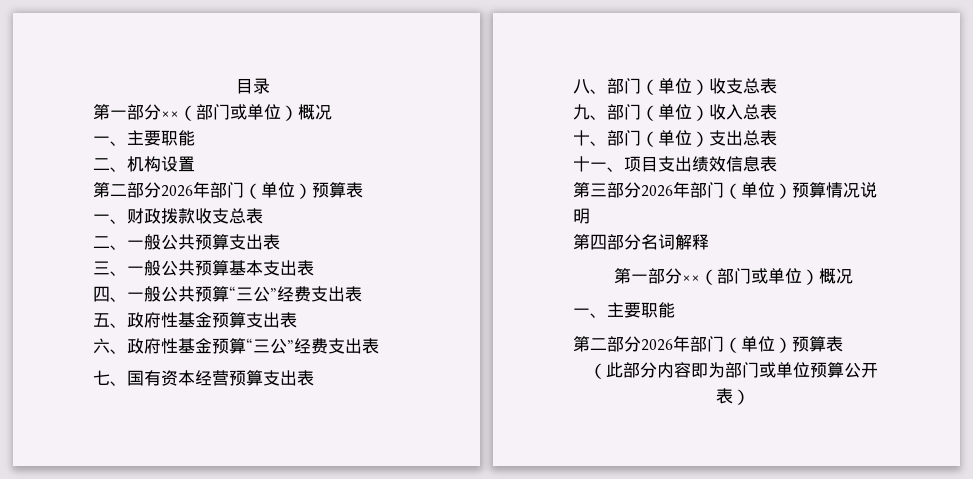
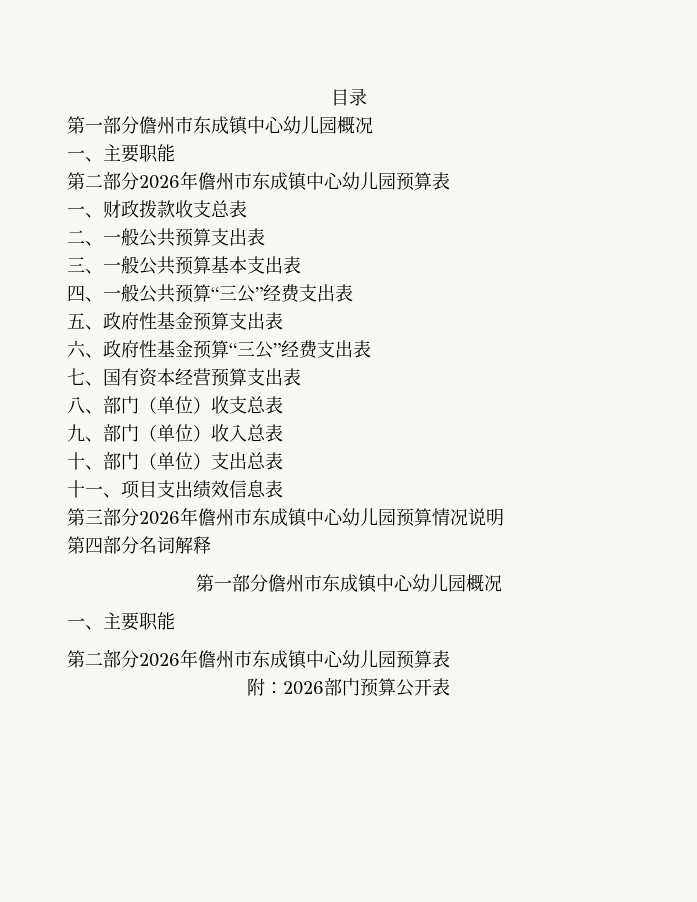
[161,104,332,121] [93,130,195,146] [93,156,195,172] [93,181,312,199] ××（部门或单位）概况 // 一、主要职能 // 二、机构设置 // 第二部分2026年部门（单位） -> [139,116,373,135] [67,144,175,163] [67,171,396,191] 儋州市东成镇中心幼儿园概况 // 一、主要职能 // 第二部分2026年儋州市东成镇中心幼儿园
[690,182,792,199] 部门（单位） -> [198,508,396,527] 儋州市东成镇中心幼儿园
[681,268,853,285] [573,302,675,318] [573,335,843,353] [588,362,810,379] ××（部门或单位）概况 // 一、主要职能 // 第二部分2026年部门（单位）预算表 // （此部分内容即为部门或单位 -> [267,574,502,593] [67,612,175,631] [67,649,450,669] [247,678,360,696] 儋州市东成镇中心幼儿园概况 // 一、主要职能 // 第二部分2026年儋州市东成镇中心幼儿园预算表 // 附：2026部门
[733,389,750,405] ） -> (450, 687) none

